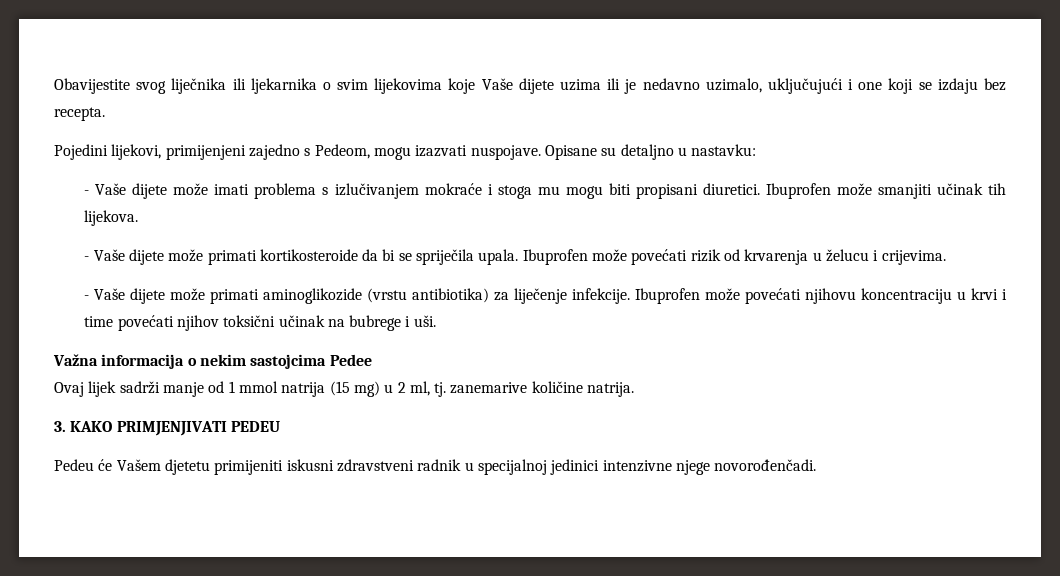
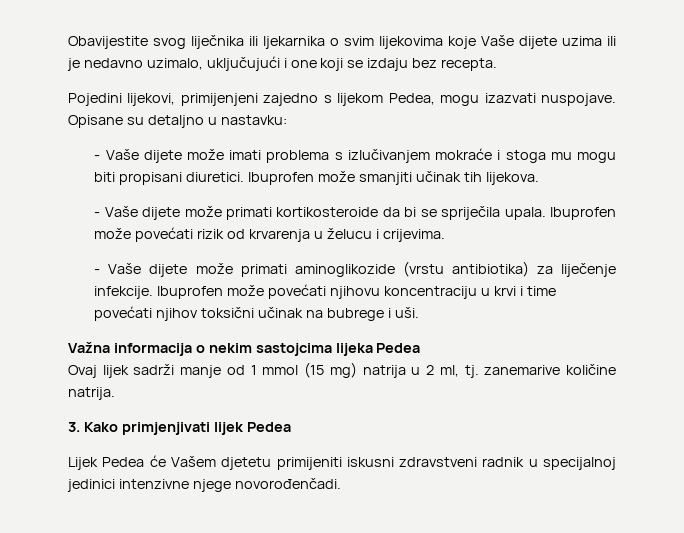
[314,144,370,159] Pedeom, -> [337,93,435,106] lijekom Pedea,
[329,354,372,366] Pedee -> [335,343,421,356] lijeka Pedea
[281,382,326,397] natrija -> (299, 370) none
(380, 389) none -> [362,365,406,378] natrija
[70,421,280,436] [54,459,94,471] KAKO PRIMJENJIVATI PEDEU // Pedeu -> [83,422,291,435] [68,457,145,470] Kako primjenjivati lijek Pedea // Lijek Pedea

